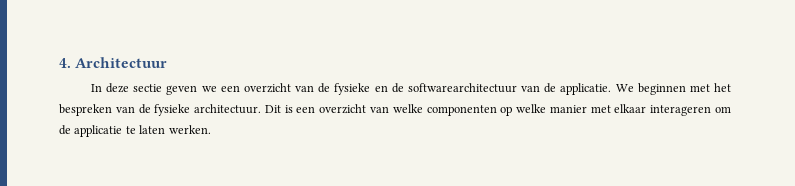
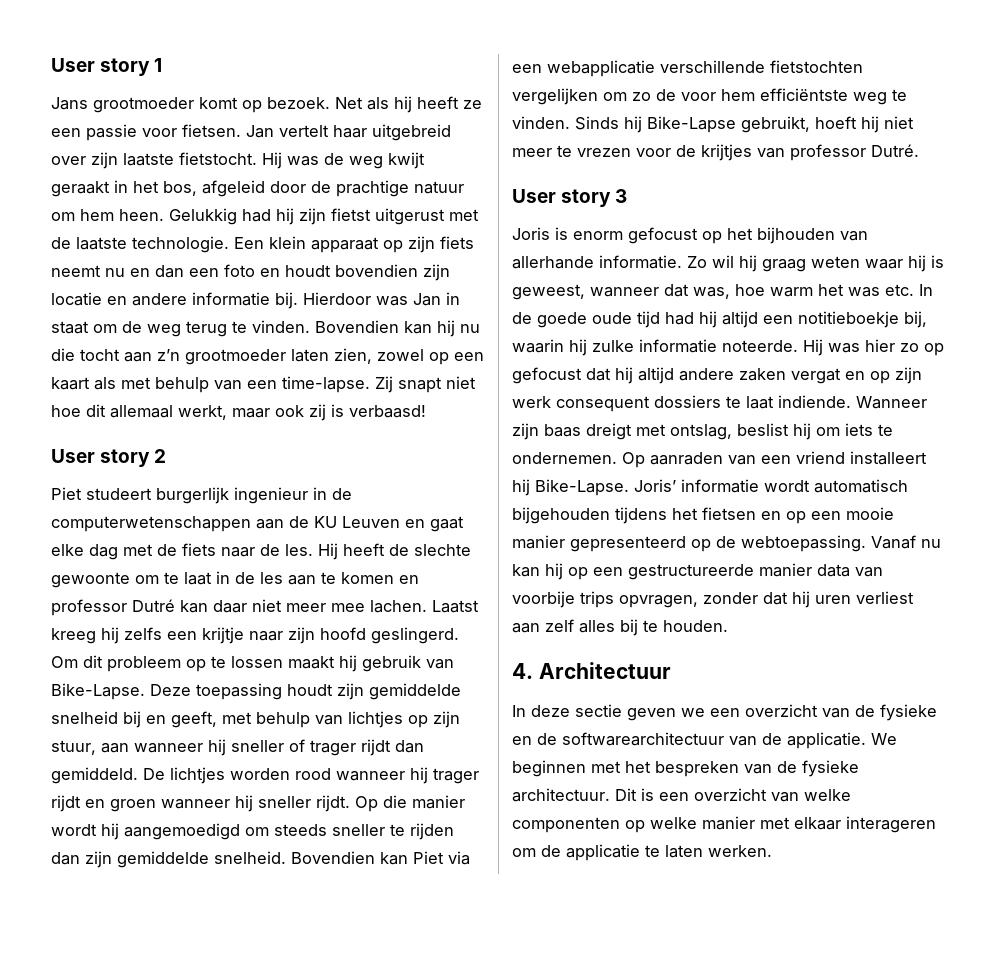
(59, 63) none -> [51,58,163,76] [51,96,482,113] [51,124,451,141] [51,152,425,169] [51,180,464,197] [51,208,479,225] [51,236,474,253] [51,264,450,281] [51,292,460,309] [51,320,480,337] [51,348,484,365] [51,376,476,393] [51,404,426,421] [51,449,167,467] [51,487,352,504] [51,516,464,532] [51,543,471,560] [51,571,419,588] [51,599,479,616] [51,627,459,644] [51,655,454,672] [51,683,461,700] [51,711,460,728] [51,739,424,756] [51,767,479,784] [51,795,465,812] [51,823,454,840] [51,851,470,868] [512,60,863,77] [512,88,907,105] [512,116,914,133] [512,144,919,161] [512,189,628,207] [512,227,868,244] [512,255,944,272] [512,284,933,300] [512,311,927,328] [512,339,944,356] [512,367,922,384] [512,395,927,412] [512,423,893,440] [512,451,927,468] [512,479,908,496] [512,507,894,524] [512,535,941,552] [512,563,883,580] [512,591,914,608] [512,619,728,636] User story 1 // Jans grootmoeder komt op bezoek. Net als hij heeft ze een passie voor fietsen. Jan vertelt haar uitgebreid over zijn laatste fietstocht. Hij was de weg kwijt geraakt in het bos, afgeleid door de prachtige natuur om hem heen. Gelukkig had hij zijn fietst uitgerust met de laatste technologie. Een klein apparaat op zijn fiets neemt nu en dan een foto en houdt bovendien zijn locatie en andere informatie bij. Hierdoor was Jan in staat om de weg terug te vinden. Bovendien kan hij nu die tocht aan z’n grootmoeder laten zien, zowel op een kaart als met behulp van een time-lapse. Zij snapt niet hoe dit allemaal werkt, maar ook zij is verbaasd! // User story 2 // Piet studeert burgerlijk ingenieur in de computerwetenschappen aan de KU Leuven en gaat elke dag met de fiets naar de les. Hij heeft de slechte gewoonte om te laat in de les aan te komen en professor Dutré kan daar niet meer mee lachen. Laatst kreeg hij zelfs een krijtje naar zijn hoofd geslingerd. Om dit probleem op te lossen maakt hij gebruik van Bike-Lapse. Deze toepassing houdt zijn gemiddelde snelheid bij en geeft, met behulp van lichtjes op zijn stuur, aan wanneer hij sneller of trager rijdt dan gemiddeld. De lichtjes worden rood wanneer hij trager rijdt en groen wanneer hij sneller rijdt. Op die manier wordt hij aangemoedigd om steeds sneller te rijden dan zijn gemiddelde snelheid. Bovendien kan Piet via een webapplicatie verschillende fietstochten vergelijken om zo de voor hem efficiëntste weg te vinden. Sinds hij Bike-Lapse gebruikt, hoeft hij niet meer te vrezen voor de krijtjes van professor Dutré. // User story 3 // Joris is enorm gefocust op het bijhouden van allerhande informatie. Zo wil hij graag weten waar hij is geweest, wanneer dat was, hoe warm het was etc. In de goede oude tijd had hij altijd een notitieboekje bij, waarin hij zulke informatie noteerde. Hij was hier zo op gefocust dat hij altijd andere zaken vergat en op zijn werk consequent dossiers te laat indiende. Wanneer zijn baas dreigt met ontslag, beslist hij om iets te ondernemen. Op aanraden van een vriend installeert hij Bike-Lapse. Joris’ informatie wordt automatisch bijgehouden tijdens het fietsen en op een mooie manier gepresenteerd op de webtoepassing. Vanaf nu kan hij op een gestructureerde manier data van voorbije trips opvragen, zonder dat hij uren verliest aan zelf alles bij te houden. //

